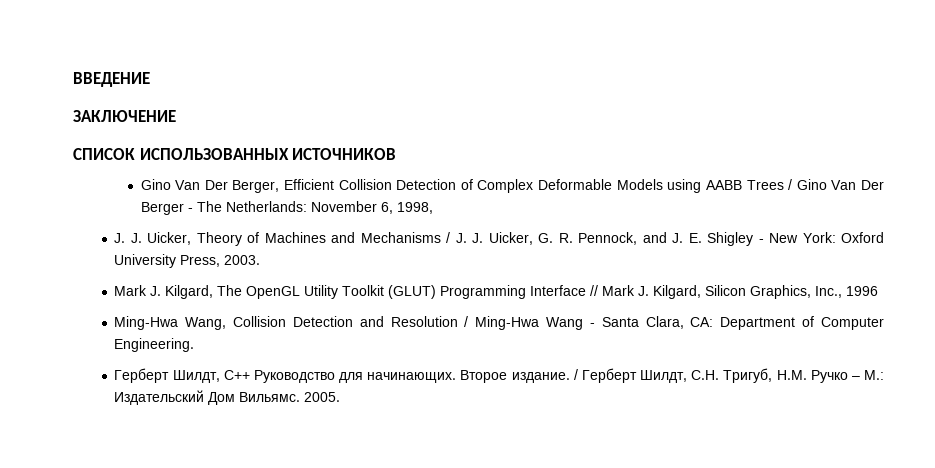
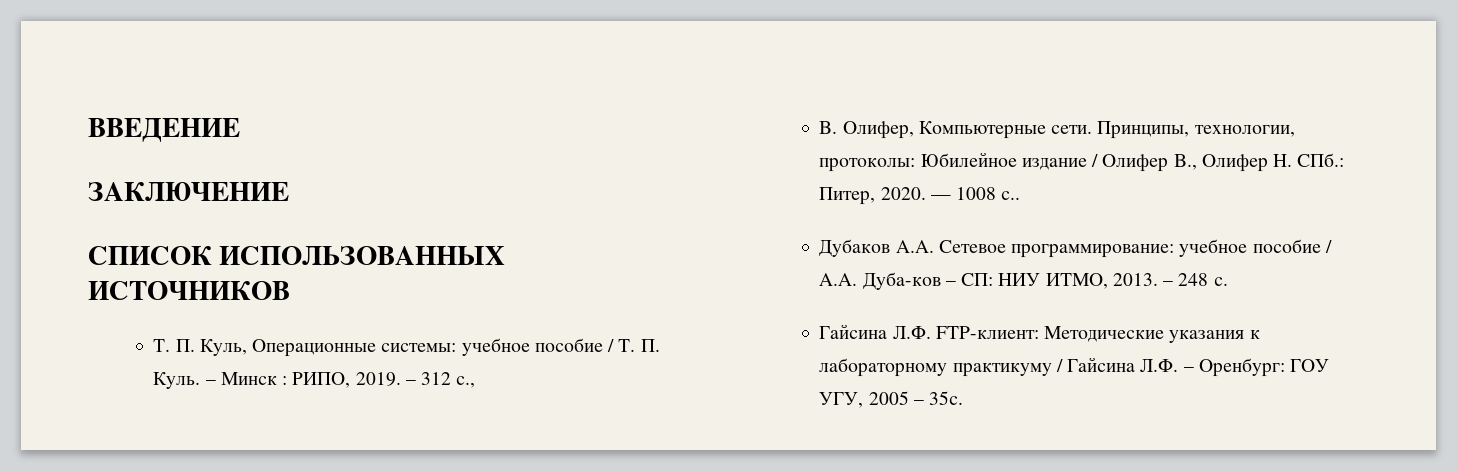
[140,179,885,193] [140,201,433,215] [114,232,884,246] [114,254,261,268] [114,285,879,299] [114,316,884,330] [114,338,195,352] [114,368,884,383] [114,390,341,405] Gino Van Der Berger, Efficient Collision Detection of Complex Deformable Models using AABB Trees / Gino Van Der Berger - The Netherlands: November 6, 1998, // J. J. Uicker, Theory of Machines and Mechanisms / J. J. Uicker, G. R. Pennock, and J. E. Shigley - New York: Oxford University Press, 2003. // Mark J. Kilgard, The OpenGL Utility Toolkit (GLUT) Programming Interface // Mark J. Kilgard, Silicon Graphics, Inc., 1996 // Ming-Hwa Wang, Collision Detection and Resolution / Ming-Hwa Wang - Santa Clara, CA: Department of Computer Engineering. // Герберт Шилдт, C++ Руководство для начинающих. Второе издание. / Герберт Шилдт, С.Н. Тригуб, Н.М. Ручко – М.: Издательский Дом Вильямс. 2005. -> [153,338,660,357] [153,372,476,389] [819,121,1295,139] [819,152,1345,172] [819,187,1021,205] [819,239,1332,258] [819,272,1228,290] [819,324,1260,343] [819,357,1330,377] [819,391,964,408] Т. П. Куль, Операционные системы: учебное пособие / Т. П. Куль. – Минск : РИПО, 2019. – 312 с., // В. Олифер, Компьютерные сети. Принципы, технологии, протоколы: Юбилейное издание / Олифер В., Олифер Н. СПб.: Питер, 2020. — 1008 с.. // Дубаков А.А. Сетевое программирование: учебное пособие / А.А. Дуба-ков – СП: НИУ ИТМО, 2013. – 248 с. // Гайсина Л.Ф. FTP-клиент: Методические указания к лабораторному практикуму / Гайсина Л.Ф. – Оренбург: ГОУ УГУ, 2005 – 35с.

